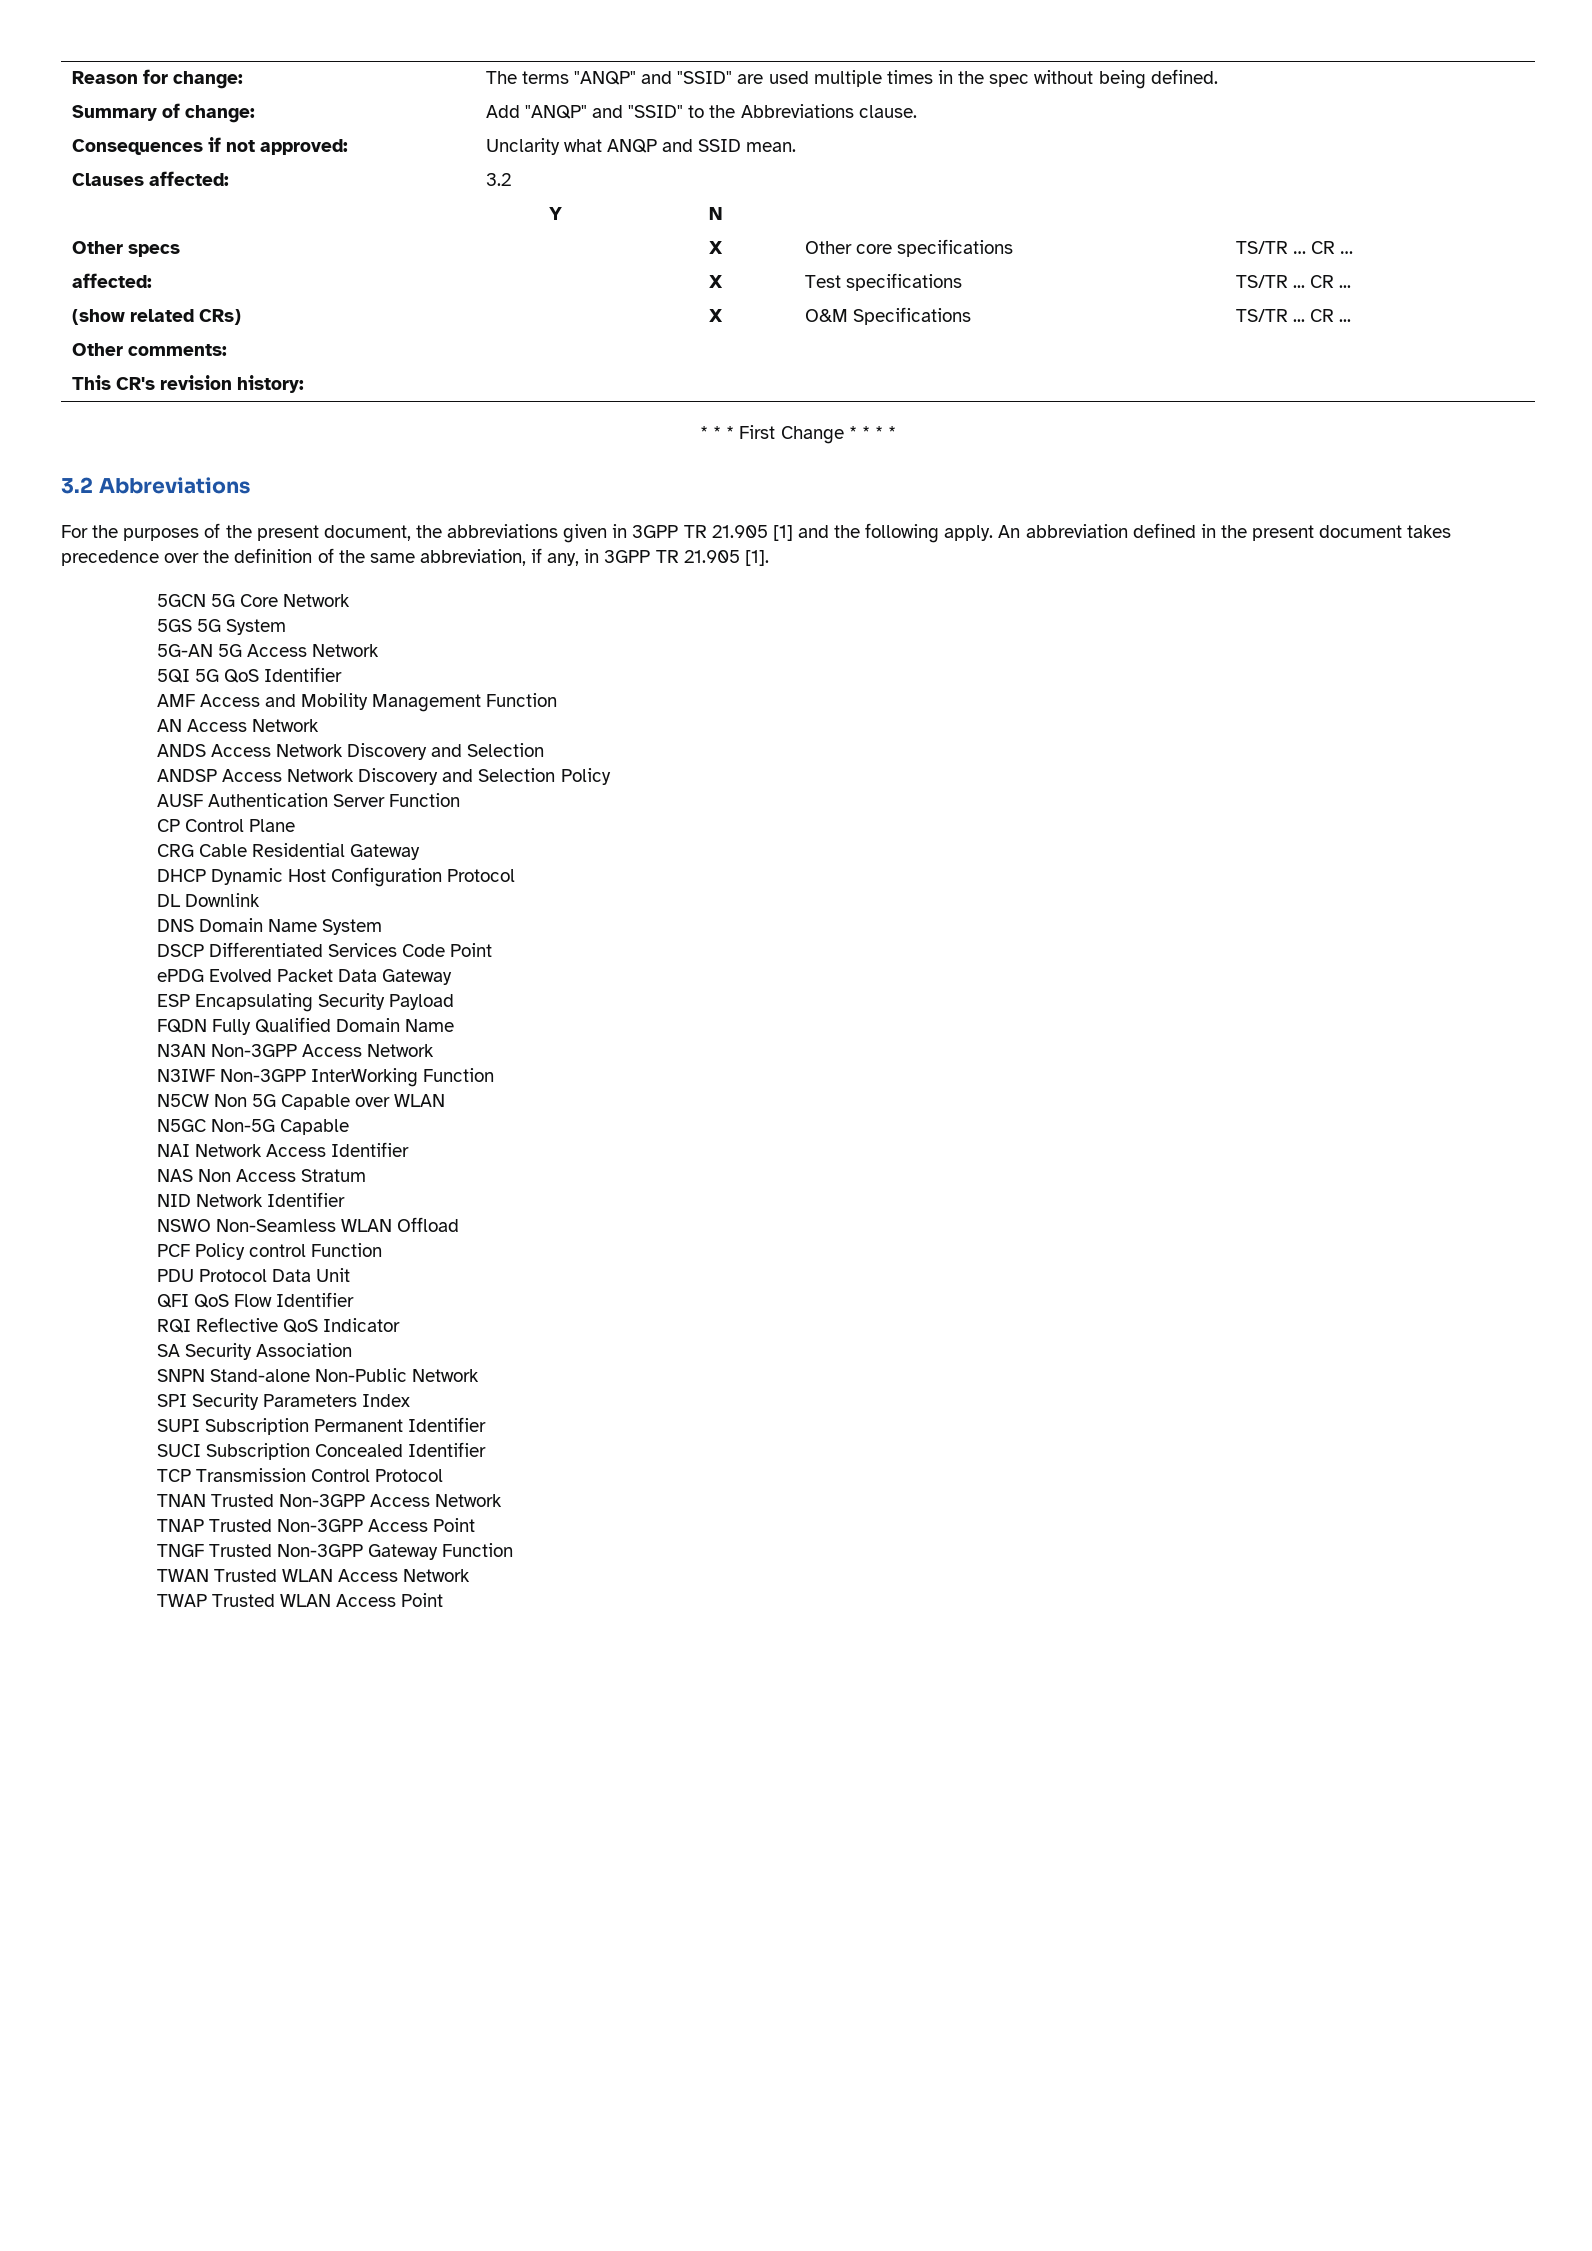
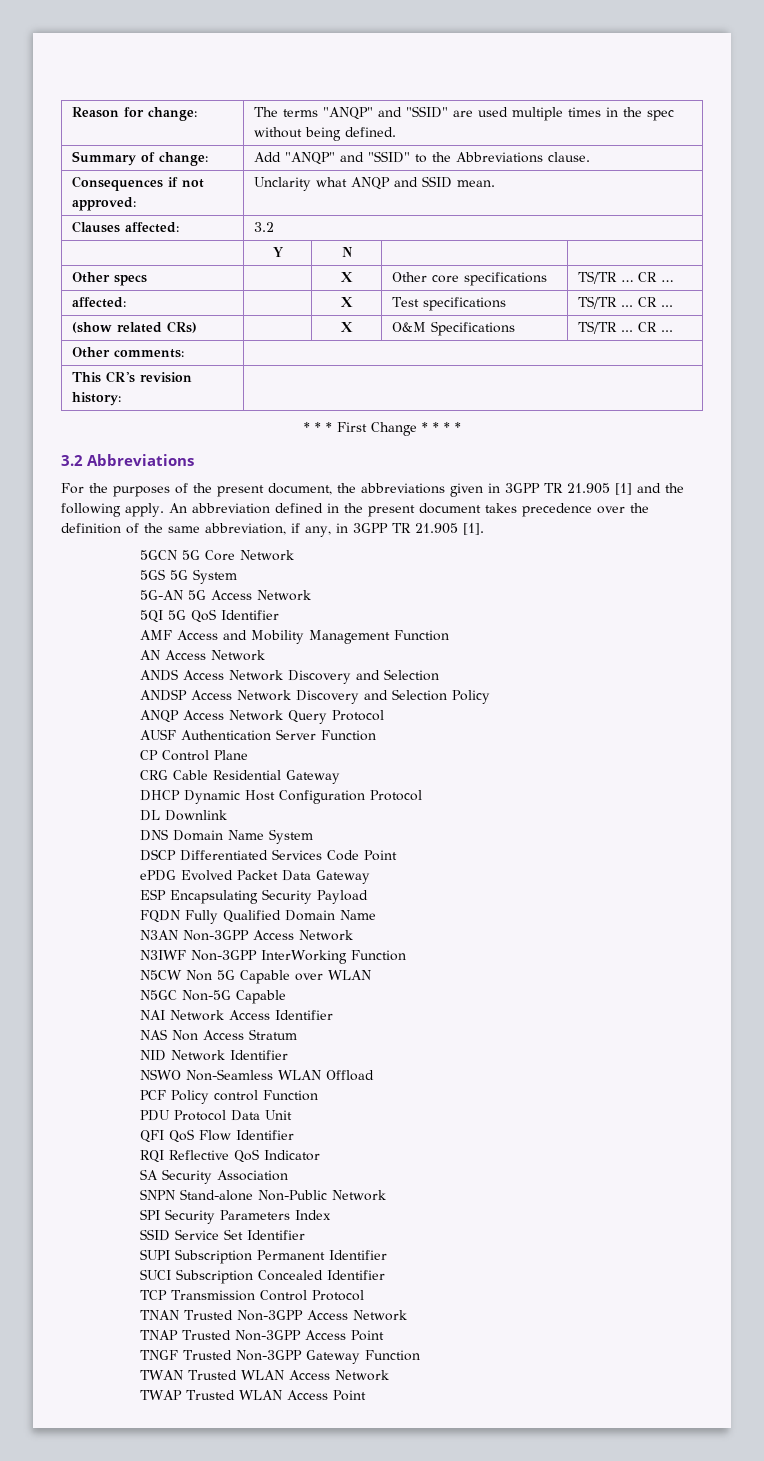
(611, 776) none -> [139,710,384,724] // ANQP Access Network Query Protocol
(411, 1400) none -> [139,1229,305,1241] // SSID Service Set Identifier

